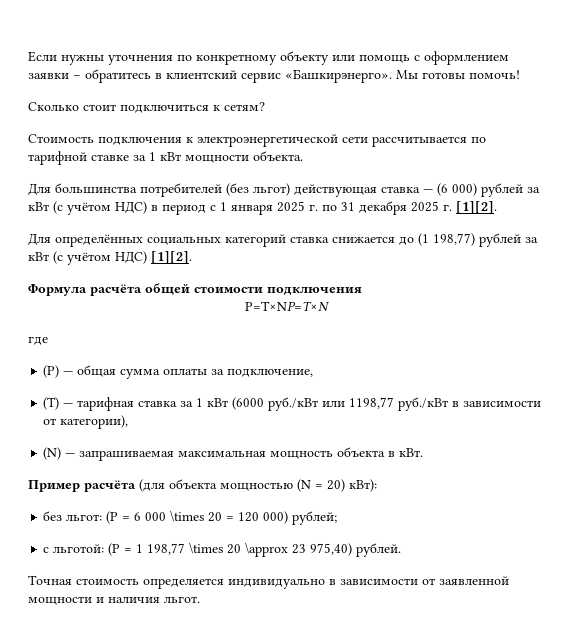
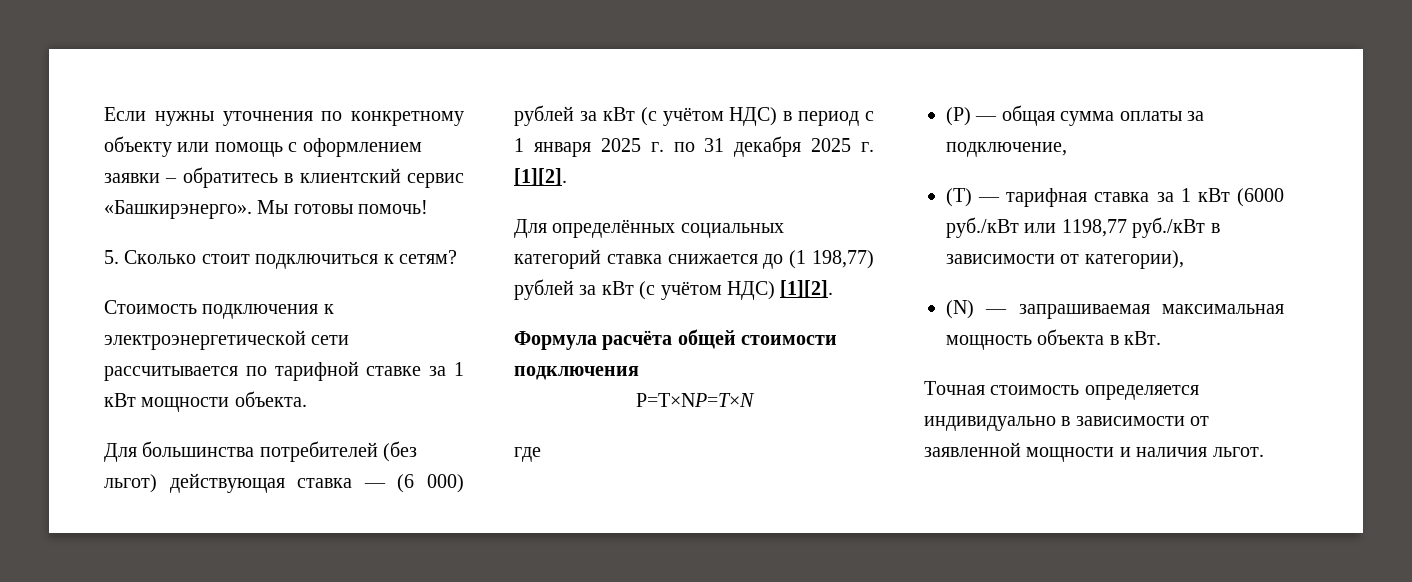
(520, 74) none -> [104,250,119,264] 5.
[28,479,377,492] [43,510,338,525] [43,542,402,557] // Пример расчёта (для объекта мощностью (N = 20) кВт): // без льгот: (P = 6 000 \times 20 = 120 000) рублей; // с льготой: (P = 1 198,77 \times 20 \approx 23 975,40) рублей. -> (1162, 338) none

